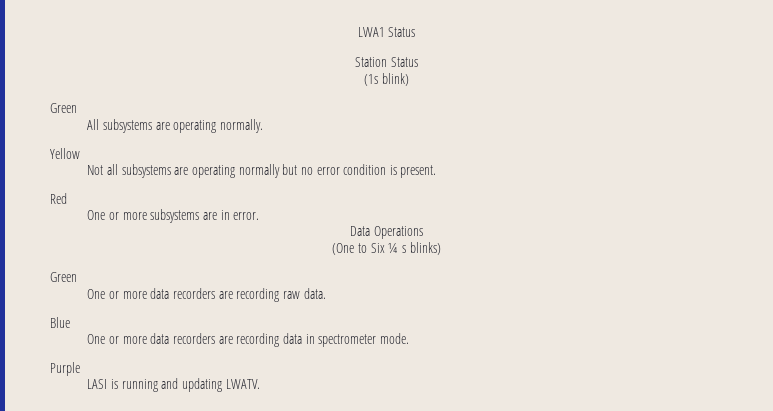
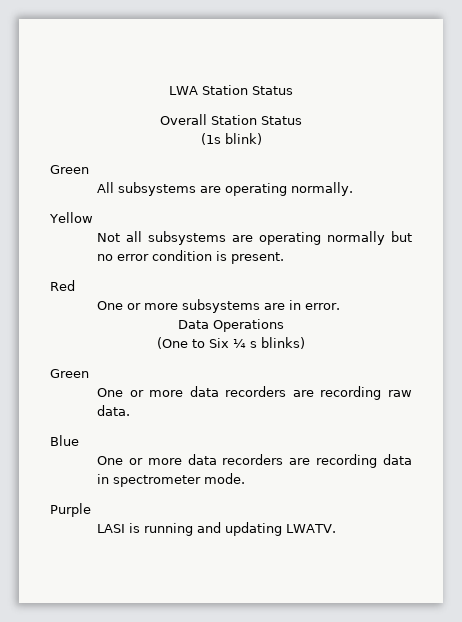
[357,27,416,37] LWA1 Status // -> [169,85,293,95] [160,114,207,125] LWA Station Status // Overall

